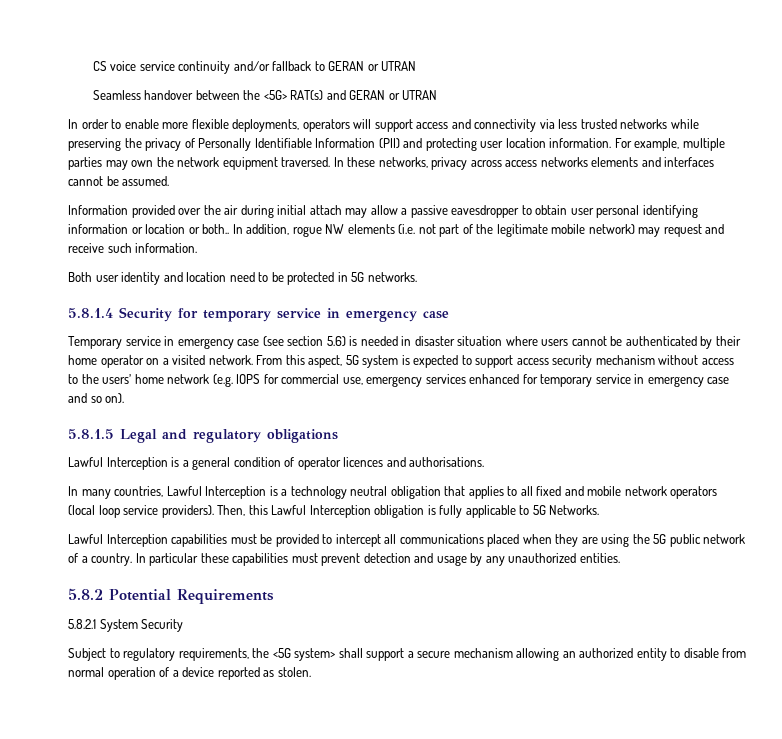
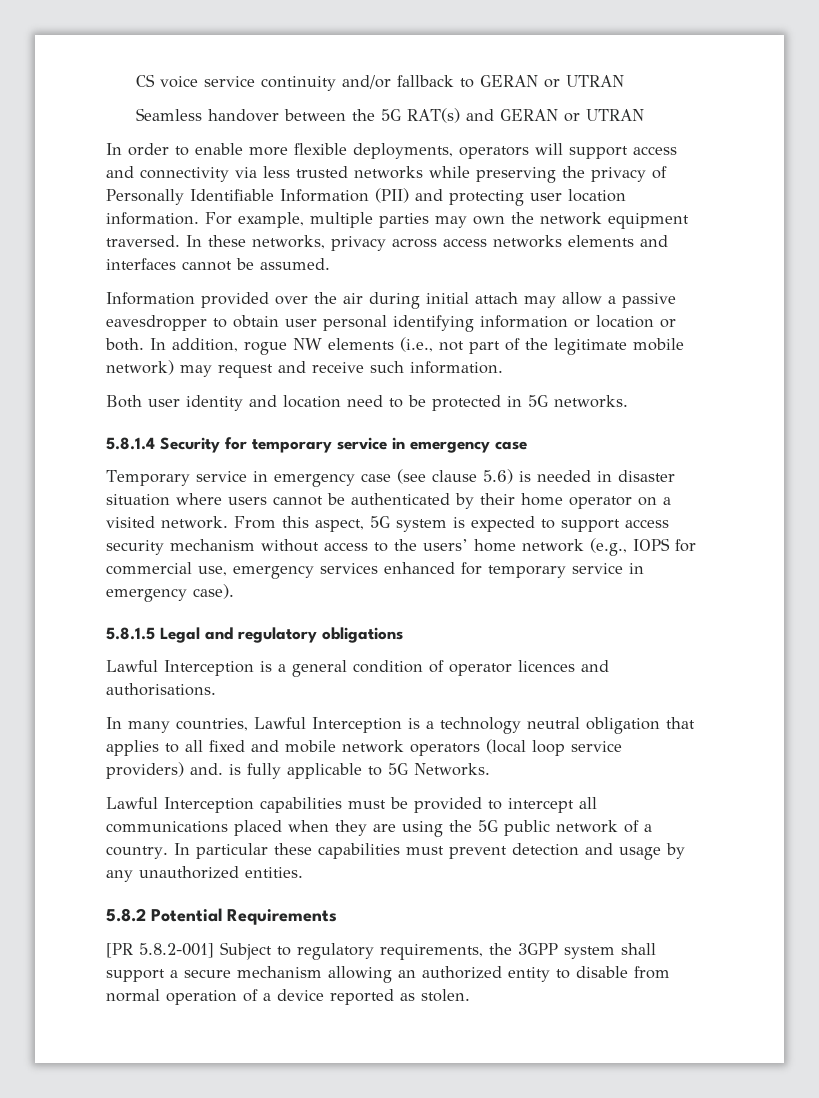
[263,90,287,100] <5G> -> [380,109,401,121] 5G
[202,224,230,234] both.. -> [105,338,144,351] both.
[398,224,416,234] (i.e. -> [400,337,433,352] (i.e.,
[287,336,324,346] section -> [431,470,477,482] clause
[212,374,233,387] (e.g. -> [590,538,627,556] (e.g.,
[707,377,730,384] [68,393,125,403] case and so on). -> [193,584,234,599] case).
[161,505,425,518] providers). Then, this Lawful Interception obligation -> [106,762,223,779] providers) and.
[68,619,184,632] 5.8.2.1 System Security // -> [106,943,214,958] [PR 5.8.2-001]
[272,648,336,661] <5G system> -> [518,943,615,959] 3GPP system

